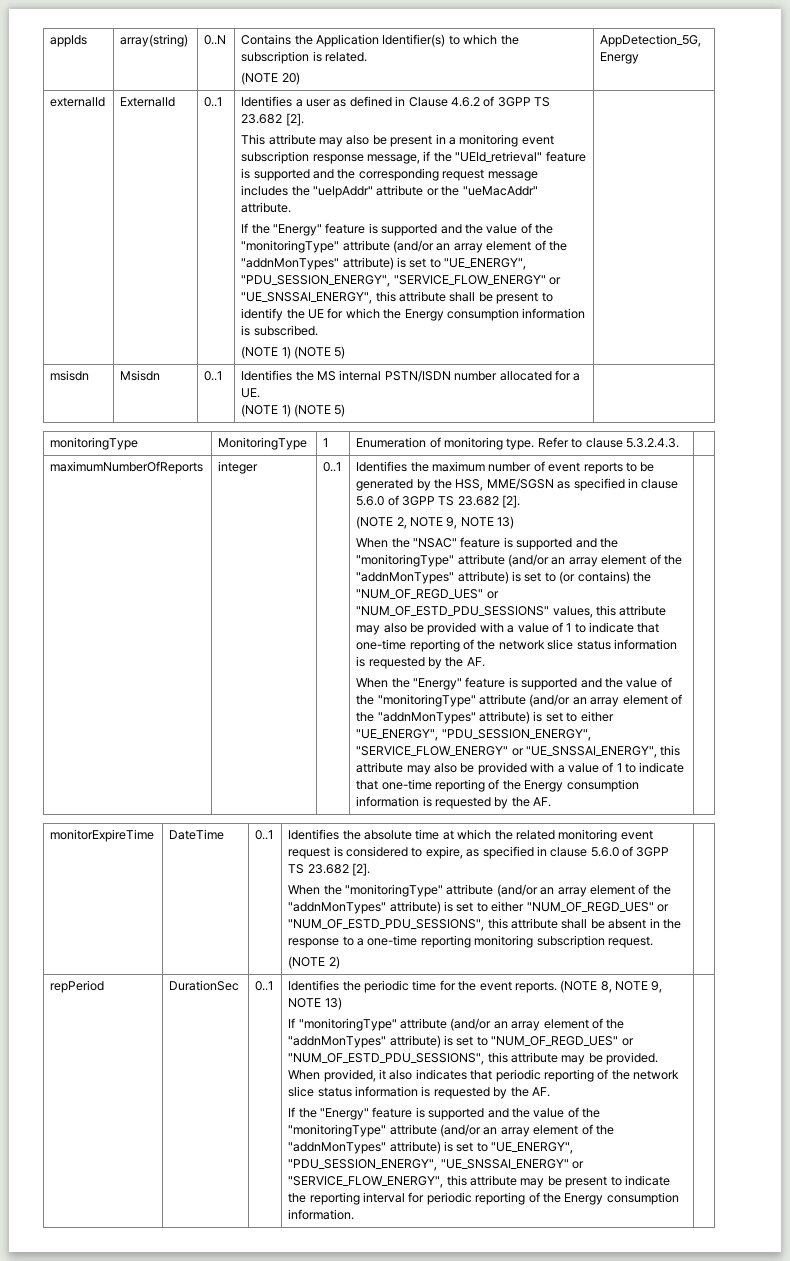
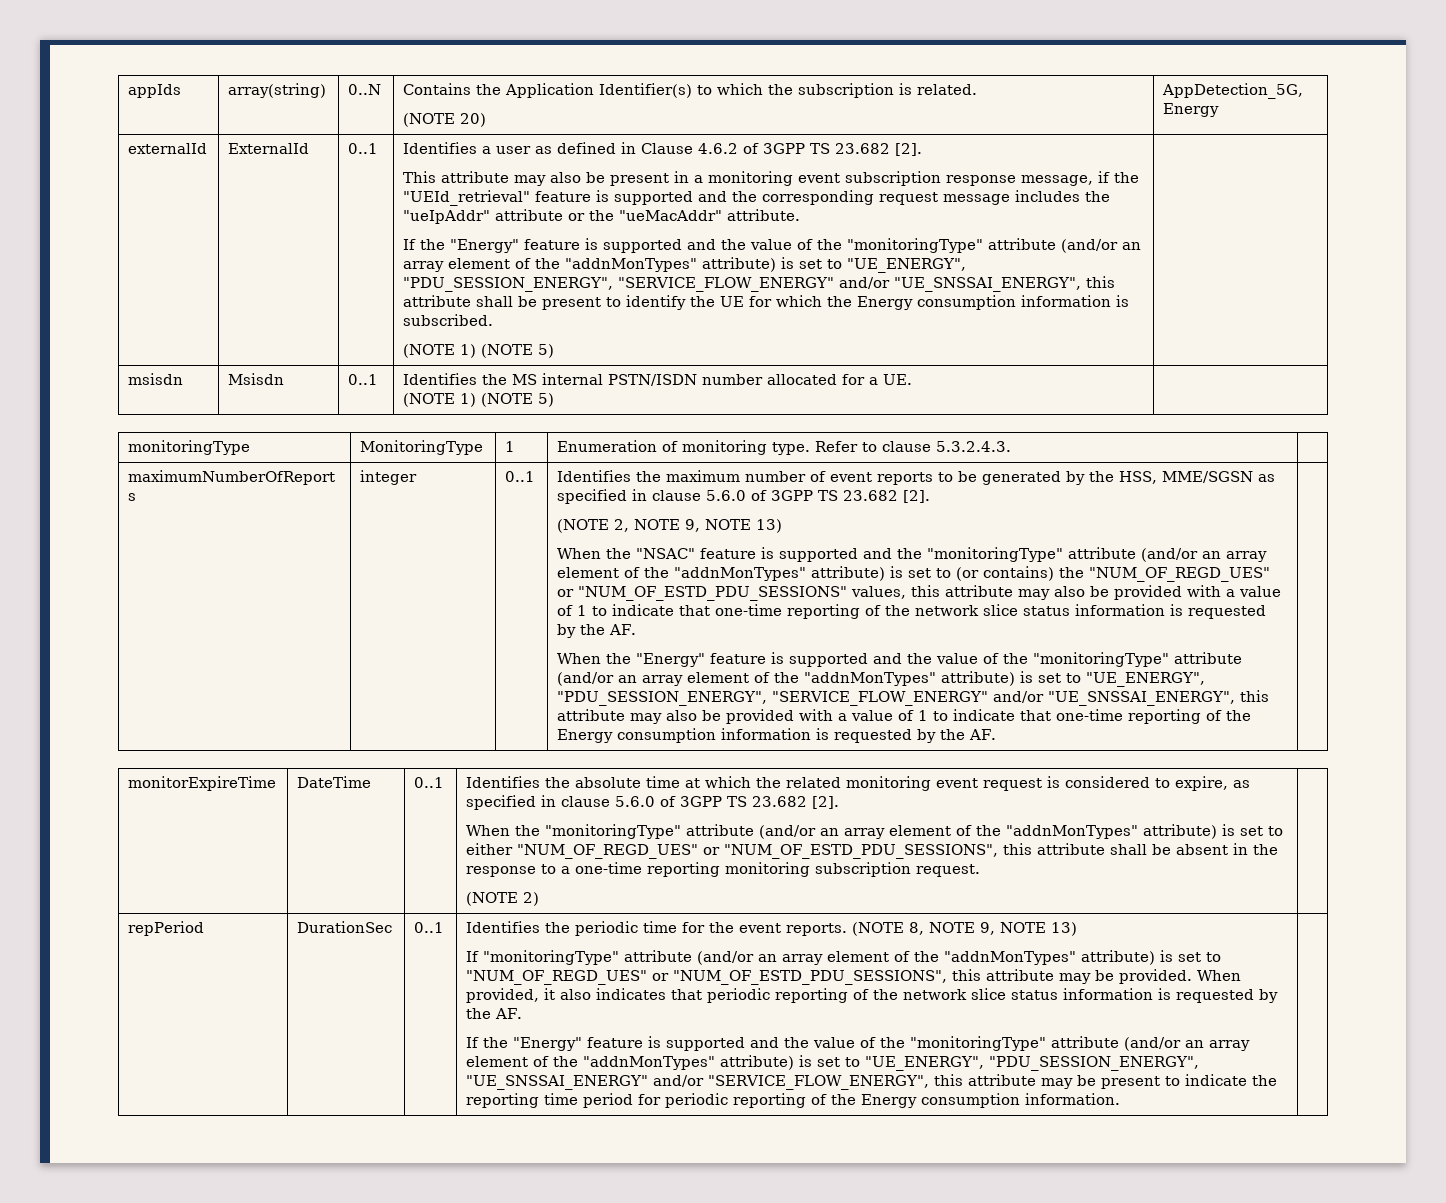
[549,277,562,285] or -> [839,277,891,289] and/or
[580,711,614,722] [356,729,591,741] [356,746,524,756] either "UE_ENERGY", "PDU_SESSION_ENERGY", "SERVICE_FLOW_ENERGY" or -> [1086,672,1206,687] [557,691,1045,706] "UE_ENERGY", "PDU_SESSION_ENERGY", "SERVICE_FLOW_ENERGY" and/or
[572,1161,585,1169] or -> [653,1075,705,1087] and/or
[363,1192,406,1203] interval -> [544,1093,634,1108] time period

